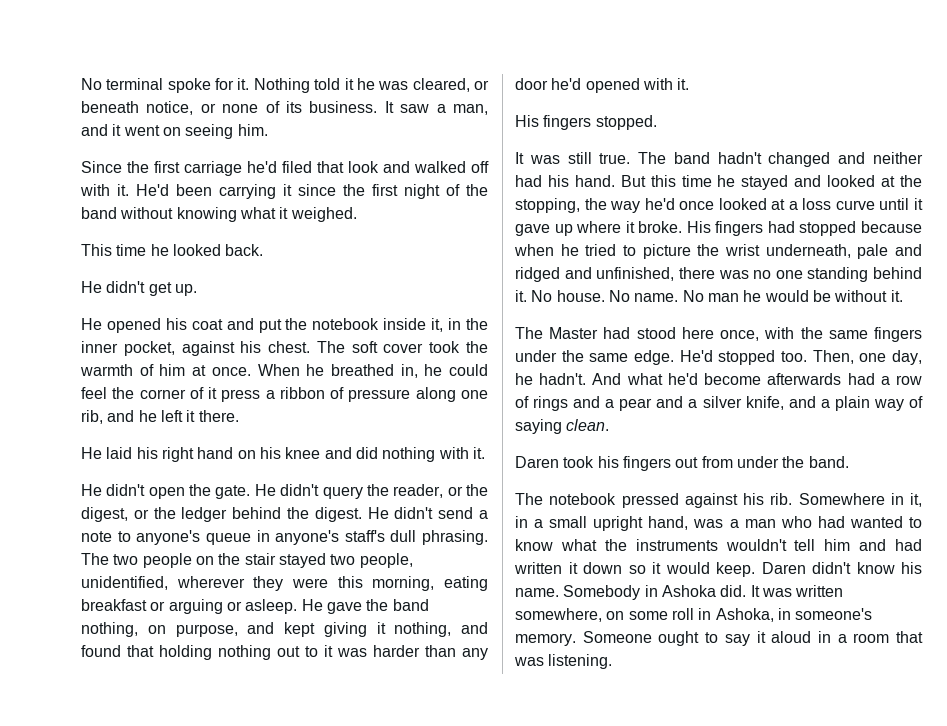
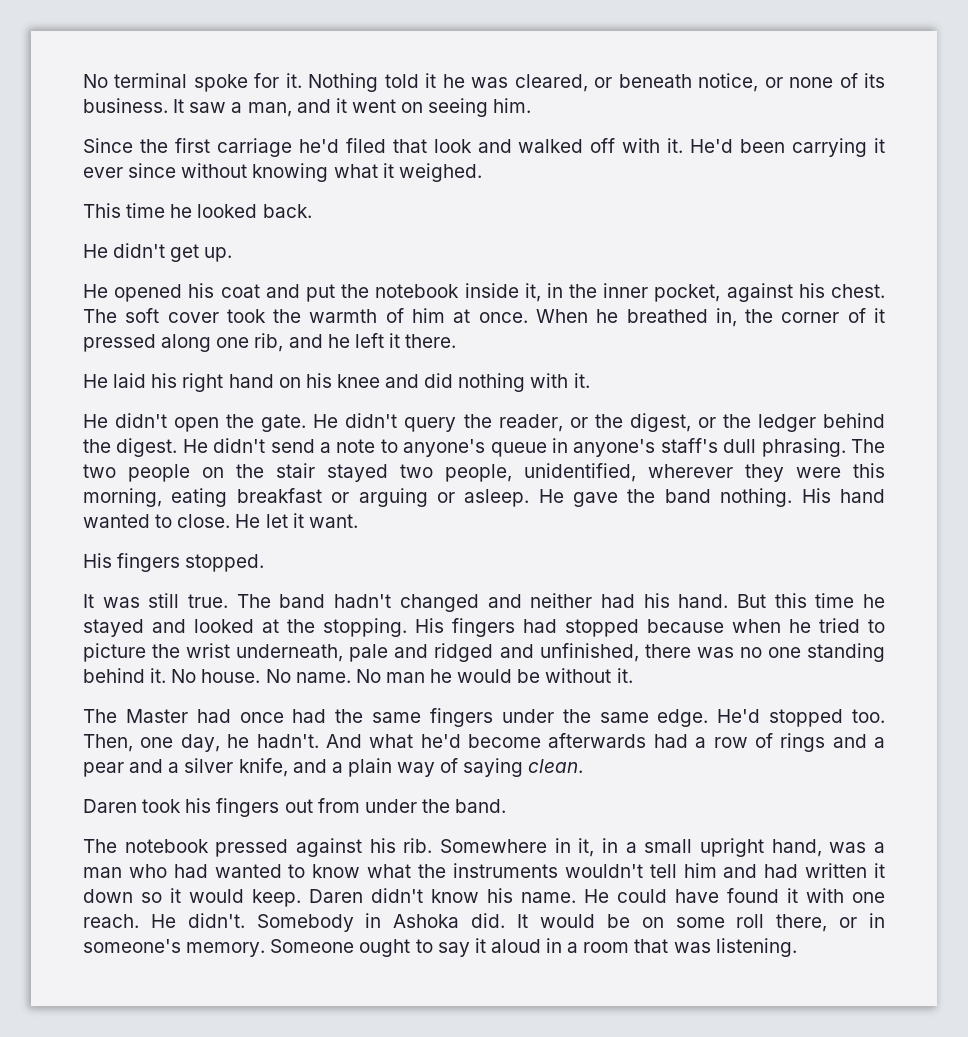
[298,184,488,199] [81,207,117,219] since the first night of the band -> [83,163,177,178] ever since
[424,364,488,376] [81,387,107,399] he could feel -> (737, 317) none
[221,387,411,402] press a ribbon of pressure -> [83,334,156,352] pressed
[81,622,488,637] [81,645,488,660] [515,78,690,93] nothing, on purpose, and kept giving it nothing, and found that holding nothing out to it was harder than any door he'd opened with it. -> [720,488,885,507] [83,513,358,528] nothing. His hand wanted to close. He let it want.
[515,198,924,213] [515,221,683,236] stopping, the way he'd once looked at a loss curve until it gave up where it broke. -> [323,618,407,637] stopping.
[636,327,795,341] stood here once, with -> [239,709,327,723] once had
(559, 592) none -> [584,888,885,903] [83,913,245,928] He could have found it with one reach. He didn't.
[761,585,844,597] [515,608,602,622] was written somewhere, -> [539,914,630,928] would be
[698,608,774,622] in Ashoka, -> [776,914,858,932] there, or

